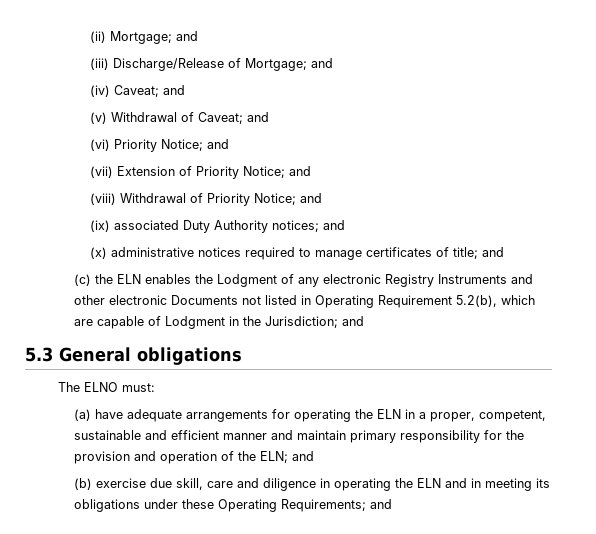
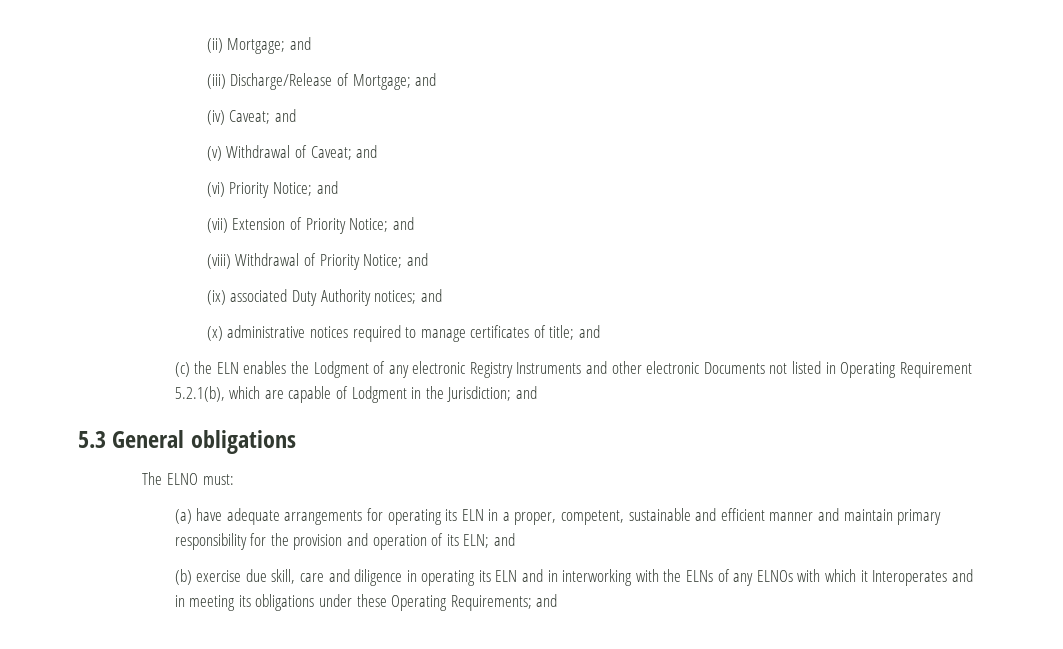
[455,295,497,307] 5.2(b), -> [174,386,225,402] 5.2.1(b),
[354,409,373,419] the -> [445,509,458,521] its
[237,451,256,461] the -> [446,534,459,546] its
[394,478,441,488] the ELN -> [478,569,948,586] its ELN and in interworking with the ELNs of any ELNOs with which it Interoperates

